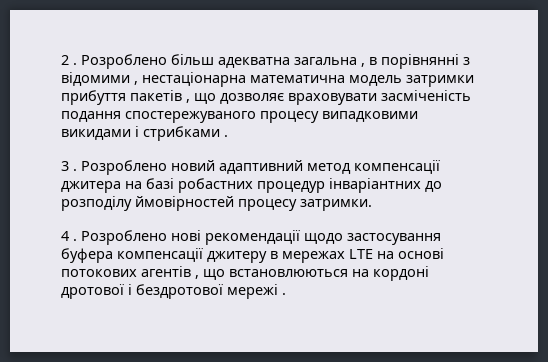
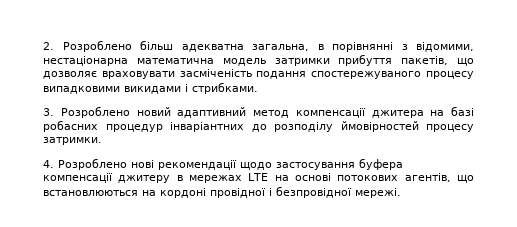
[61,55,77,65] 2 . -> [43,42,54,50] 2.
[294,57,365,67] загальна , -> [252,44,309,51] загальна,
[61,72,138,86] відомими , -> [416,42,474,52] відомими,
[130,90,190,103] пакетів , -> [401,56,449,65] пакетів,
[143,126,228,141] [61,161,77,171] стрибками . // 3 . -> [192,82,258,94] [43,108,54,116] стрибками. // 3.
[178,178,253,193] робастних -> [43,120,98,132] робасних
[61,231,77,241] 4 . -> [43,160,54,168] 4.
[141,266,199,279] агентів , -> [404,173,451,182] агентів,
[61,284,286,299] дротової і бездротової мережі . -> [210,186,401,198] провідної і безпровідної мережі.

